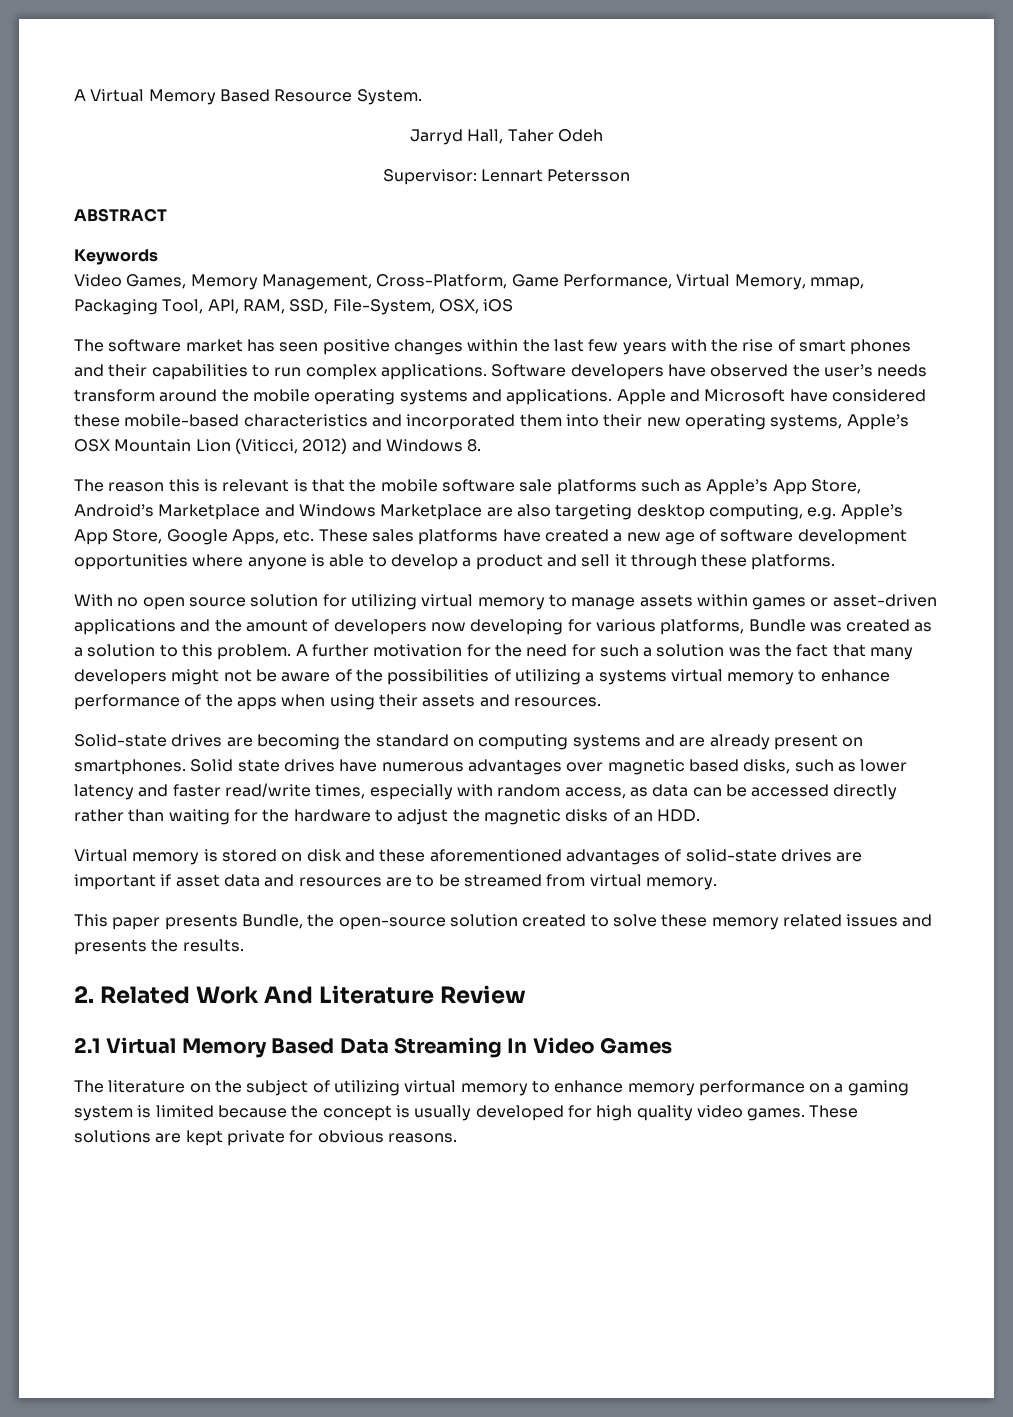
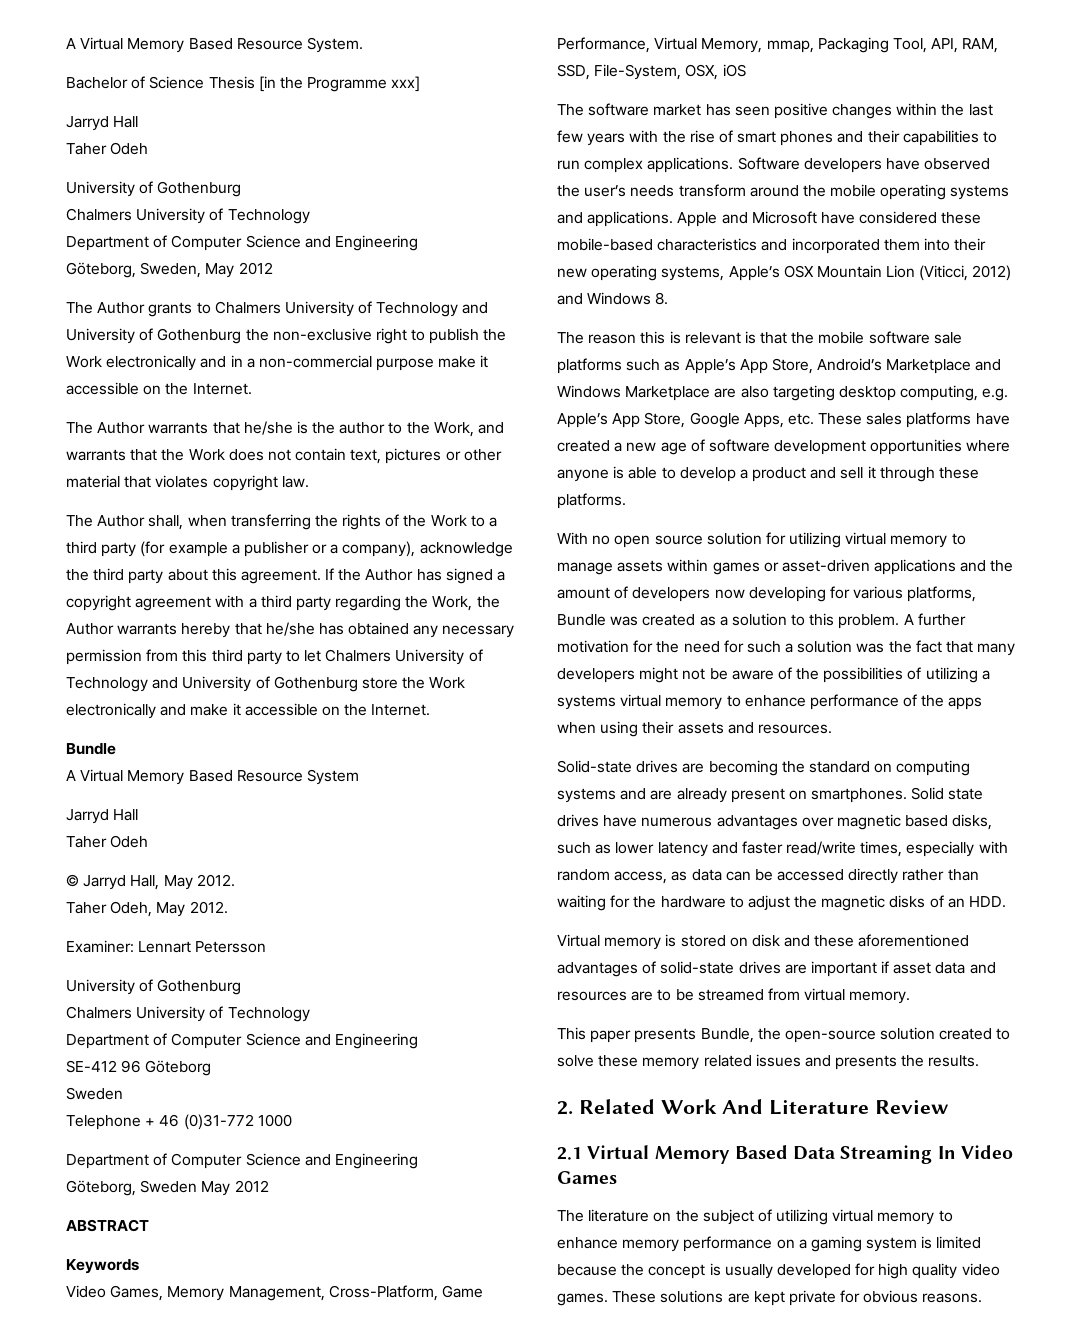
[410,129,603,145] [382,169,631,185] // Jarryd Hall, Taher Odeh // Supervisor: Lennart Petersson -> [66,76,421,92] [66,116,139,131] [66,142,149,155] [66,181,242,197] [66,208,310,224] [66,235,418,251] [66,262,273,278] [66,301,489,317] [66,328,507,344] [66,355,489,371] [66,382,252,395] [66,421,505,437] [66,448,502,464] [66,475,309,491] [66,514,498,530] [66,541,513,557] [66,568,506,584] [66,595,500,611] [66,622,515,638] [66,649,483,665] [66,676,466,692] [66,703,431,719] [66,743,116,755] [66,769,359,785] [66,809,139,824] [66,835,149,848] [66,874,235,890] [66,901,228,917] [66,940,267,953] [66,979,242,995] [66,1006,310,1022] [66,1033,418,1049] [66,1060,212,1076] [66,1087,123,1100] [66,1114,292,1130] [66,1153,418,1169] [66,1180,269,1196] // Bachelor of Science Thesis [in the Programme xxx] // Jarryd Hall // Taher Odeh // University of Gothenburg // Chalmers University of Technology // Department of Computer Science and Engineering // Göteborg, Sweden, May 2012 // The Author grants to Chalmers University of Technology and University of Gothenburg the non-exclusive right to publish the Work electronically and in a non-commercial purpose make it accessible on the Internet. // The Author warrants that he/she is the author to the Work, and warrants that the Work does not contain text, pictures or other material that violates copyright law. // The Author shall, when transferring the rights of the Work to a third party (for example a publisher or a company), acknowledge the third party about this agreement. If the Author has signed a copyright agreement with a third party regarding the Work, the Author warrants hereby that he/she has obtained any necessary permission from this third party to let Chalmers University of Technology and University of Gothenburg store the Work electronically and make it accessible on the Internet. // Bundle // A Virtual Memory Based Resource System // Jarryd Hall // Taher Odeh // © Jarryd Hall, May 2012. // Taher Odeh, May 2012. // Examiner: Lennart Petersson // University of Gothenburg // Chalmers University of Technology // Department of Computer Science and Engineering // SE-412 96 Göteborg // Sweden // Telephone + 46 (0)31-772 1000 // Department of Computer Science and Engineering // Göteborg, Sweden May 2012

